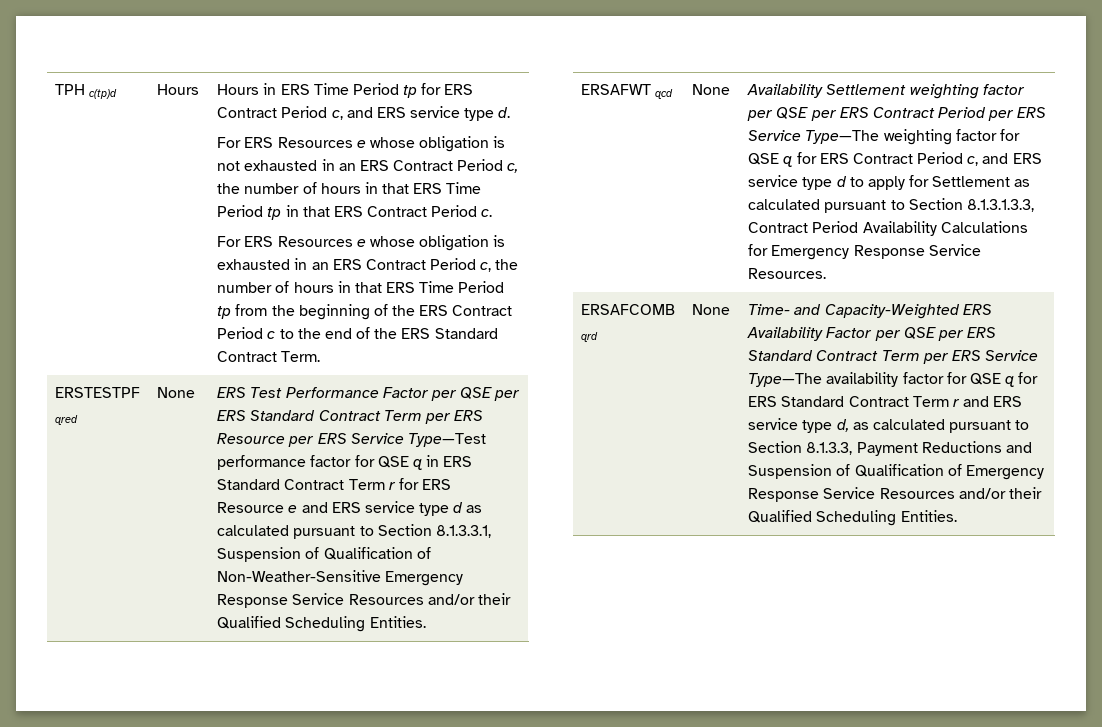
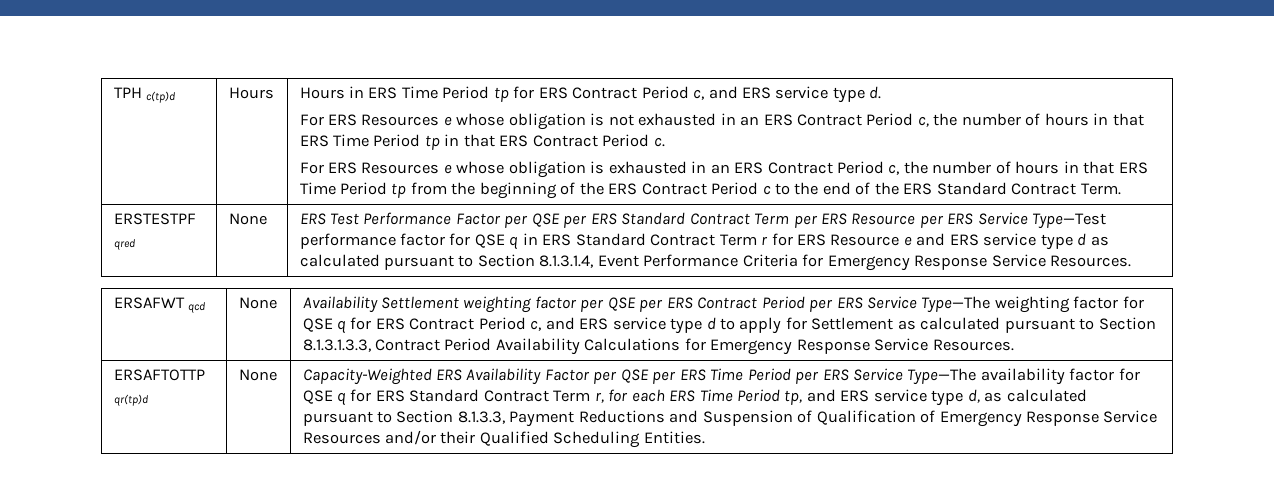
[435,525,491,538] [217,547,431,562] [217,570,464,586] [217,593,511,608] [217,616,426,632] 8.1.3.3.1, Suspension of Qualification of Non-Weather-Sensitive Emergency Response Service Resources and/or their Qualified Scheduling Entities. -> [539,254,1132,271] 8.1.3.1.4, Event Performance Criteria for Emergency Response Service Resources.
[581,304,676,315] [581,332,599,342] [692,304,731,315] [748,304,822,315] ERSAFCOMB qrd | None | Time- and -> [113,369,205,381] [113,394,148,406] [238,369,277,381] ERSAFTOTTP qr(tp)d | None |
[748,350,920,361] Standard Contract Term -> [710,368,791,381] Time Period
[952,399,960,407] r -> [594,389,803,405] r, for each ERS Time Period tp,

